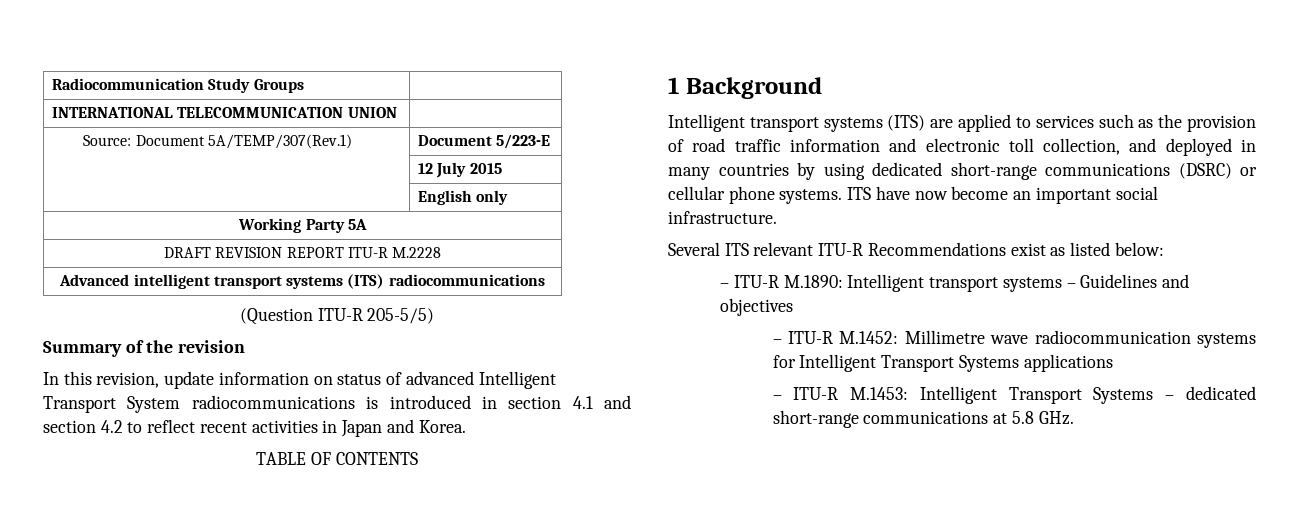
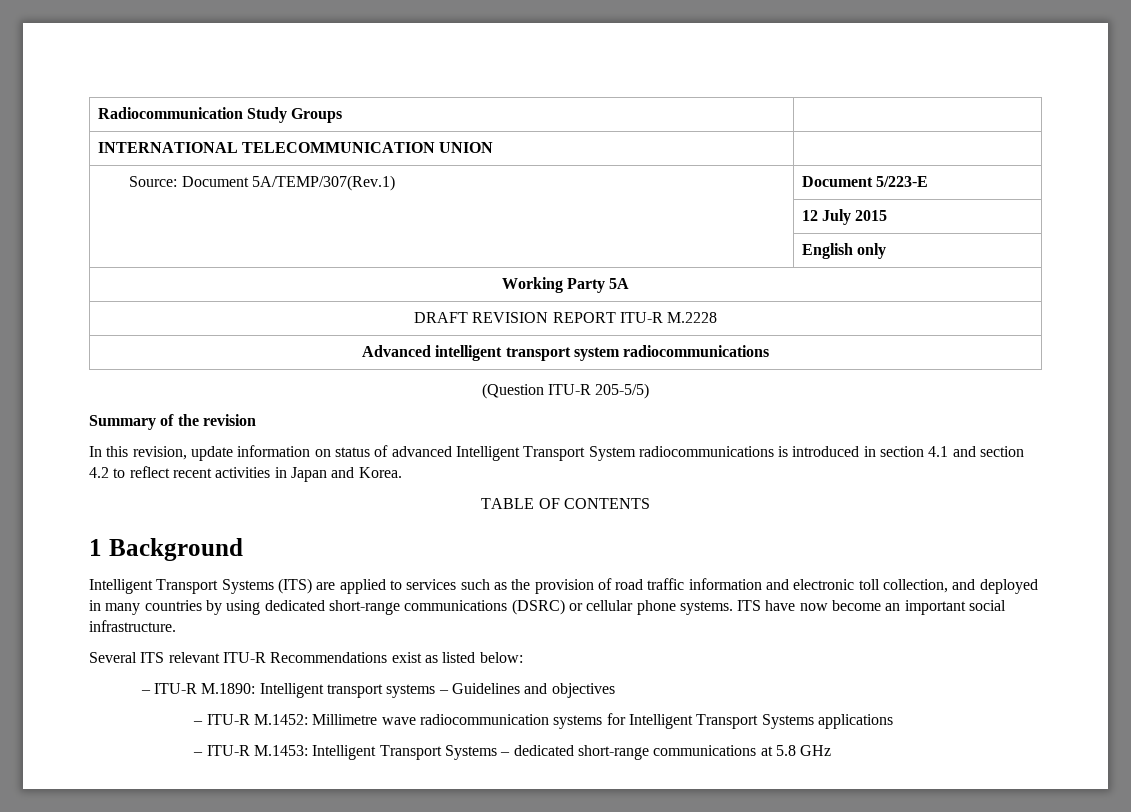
[286,274,385,289] systems (ITS) -> [573,347,620,361] system
[749,117,883,132] transport systems -> [156,579,274,594] Transport Systems
[1038,411,1074,425] GHz. -> [800,745,832,756] GHz

